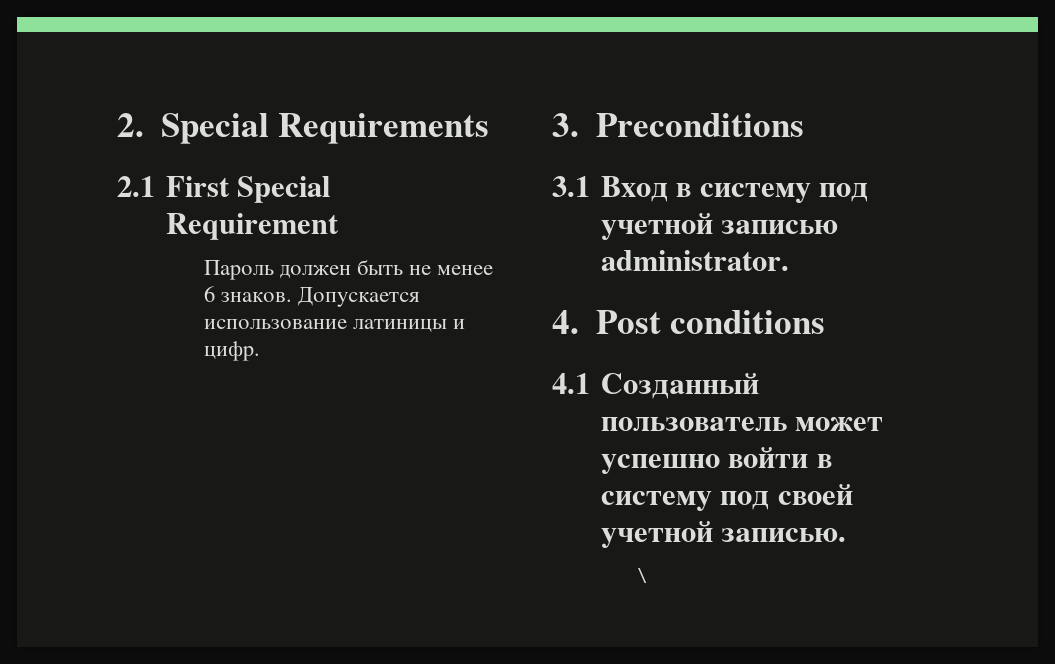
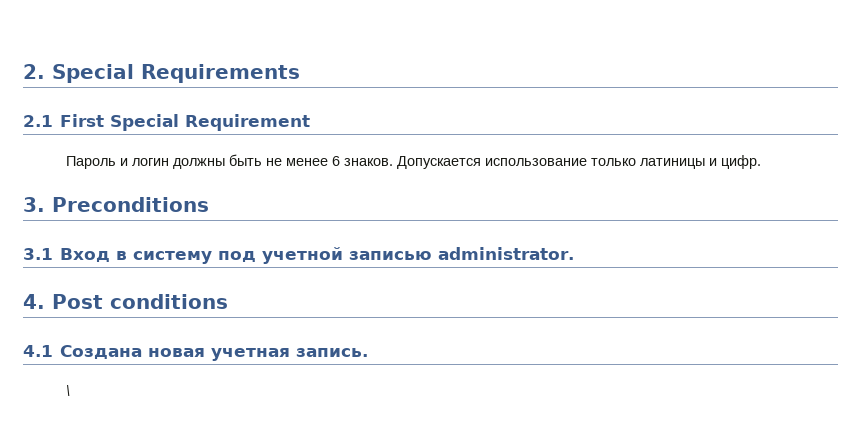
[280,265,352,279] должен -> [119,158,225,169] и логин должны
(348, 324) none -> [590,158,636,166] только
[601,373,760,399] [601,417,884,431] [601,447,832,474] [601,484,853,511] [601,521,847,548] Созданный пользователь может успешно войти в систему под своей учетной записью. -> [60,345,369,361] Создана новая учетная запись.

